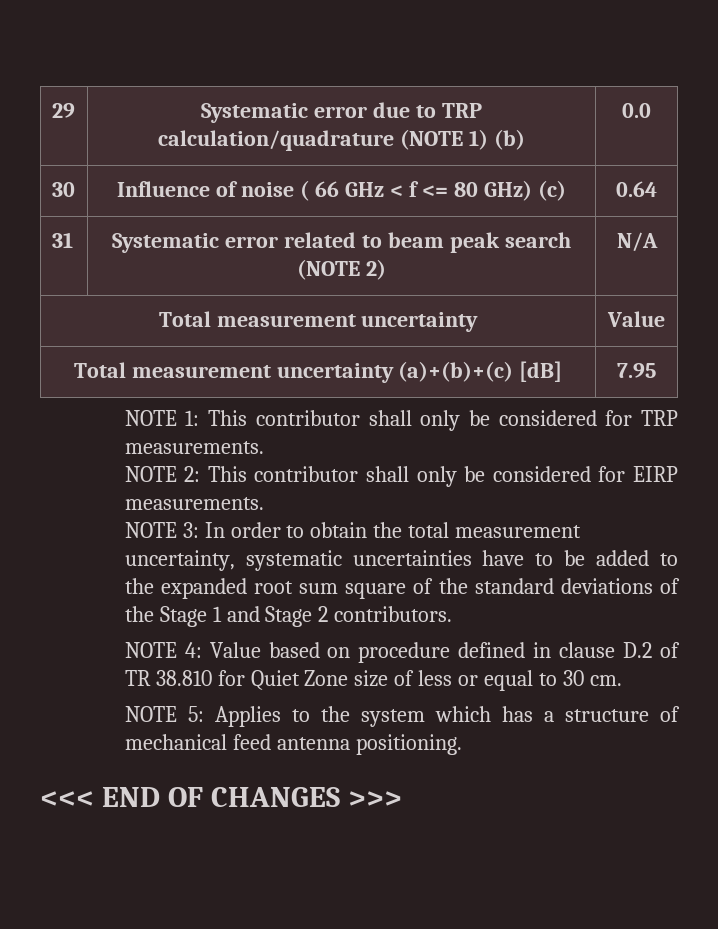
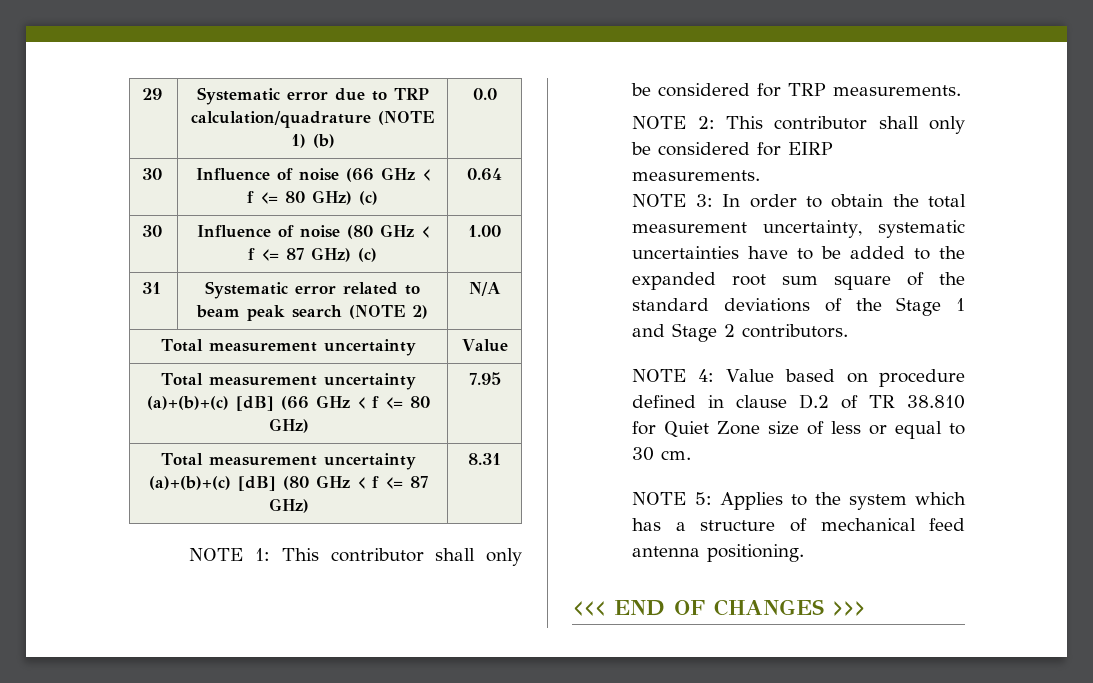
[300,180,340,201] ( 66 -> [345,168,374,182] (66
(657, 189) none -> [142,225,163,237] [196,224,429,239] [248,247,377,262] [468,225,501,237] // 30 | Influence of noise (80 GHz < f <= 87 GHz) (c) | 1.00
[617,363,656,378] | 7.95 -> [281,395,431,410] [268,418,309,433] [468,372,501,385] [161,453,416,470] [149,475,429,491] [268,498,309,513] [468,453,501,465] (66 GHz < f <= 80 GHz) | 7.95 // Total measurement uncertainty (a)+(b)+(c) [dB] (80 GHz < f <= 87 GHz) | 8.31

